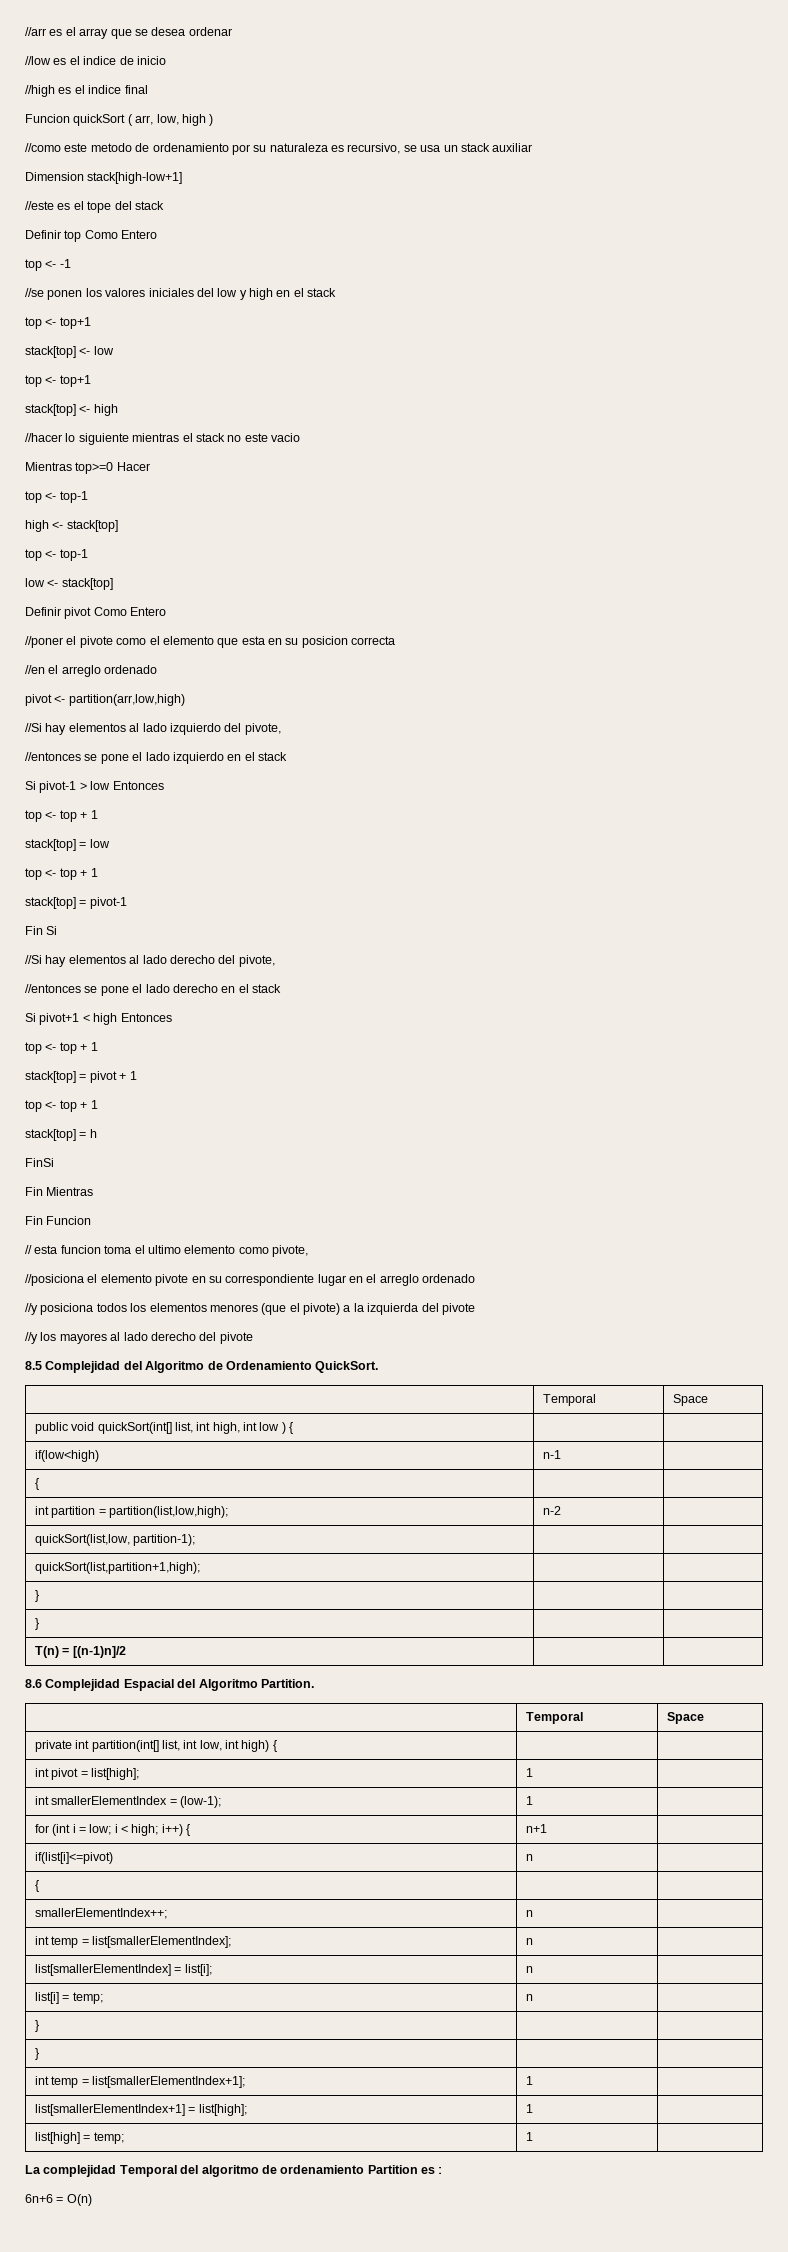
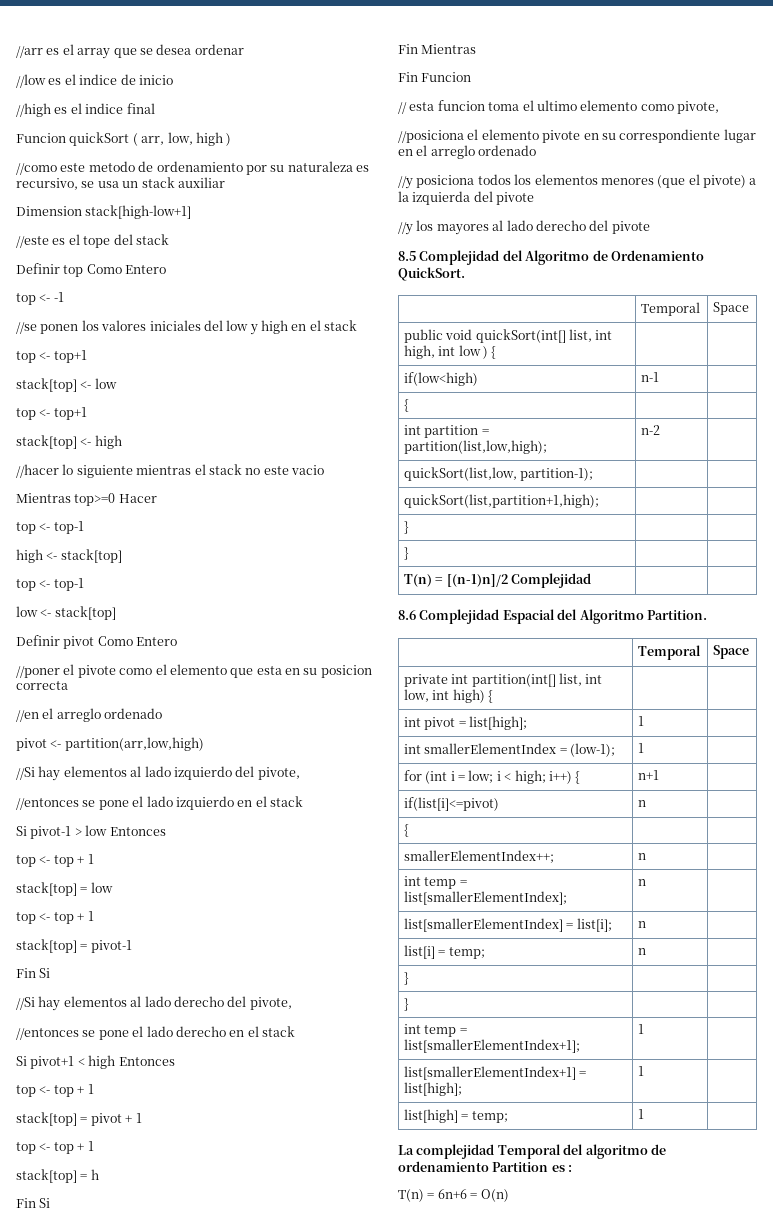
[25,1158,54,1167] FinSi -> [16,1198,51,1208] Fin Si
(126, 1652) none -> [511,573,592,588] Complejidad
(443, 2170) none -> [398,1189,435,1202] T(n) =

